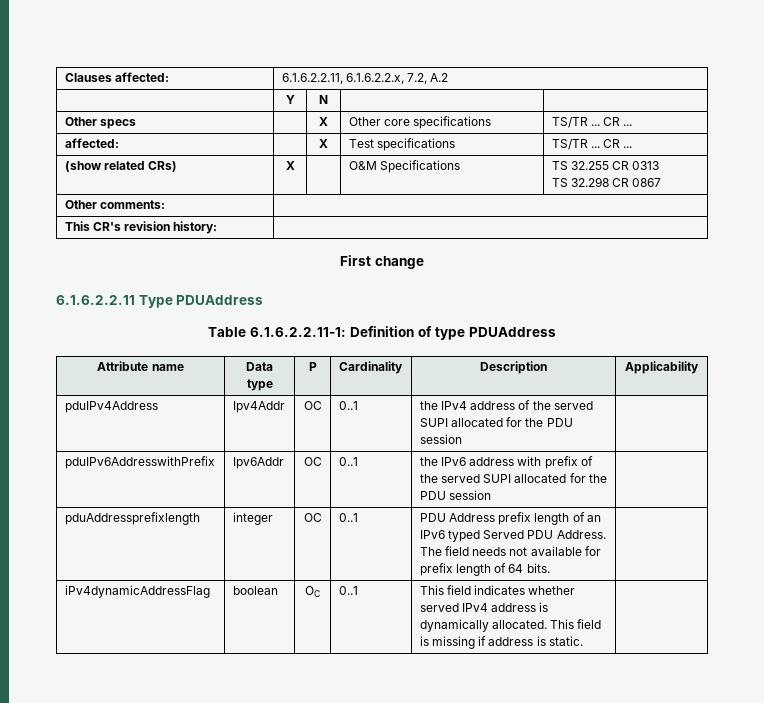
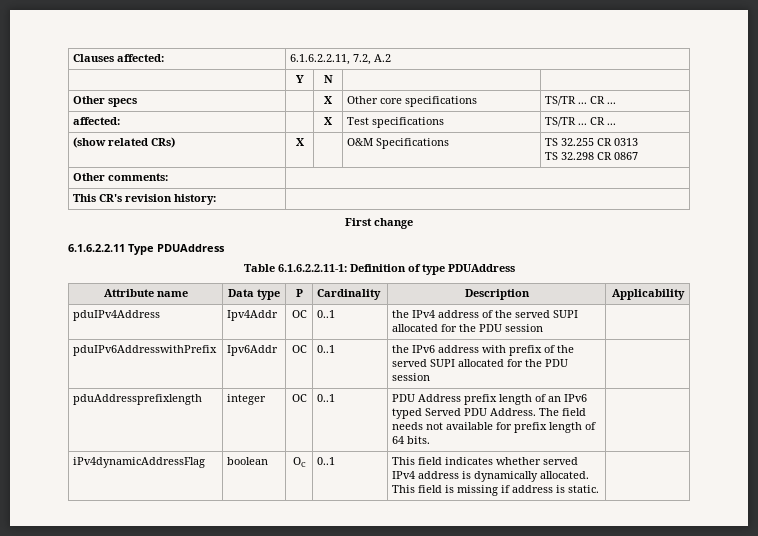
[345,73,404,84] 6.1.6.2.2.x, -> (351, 59) none

